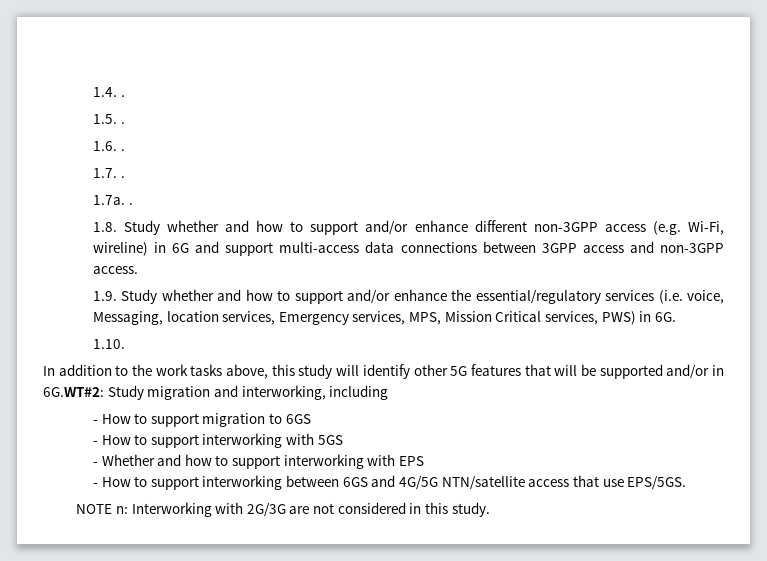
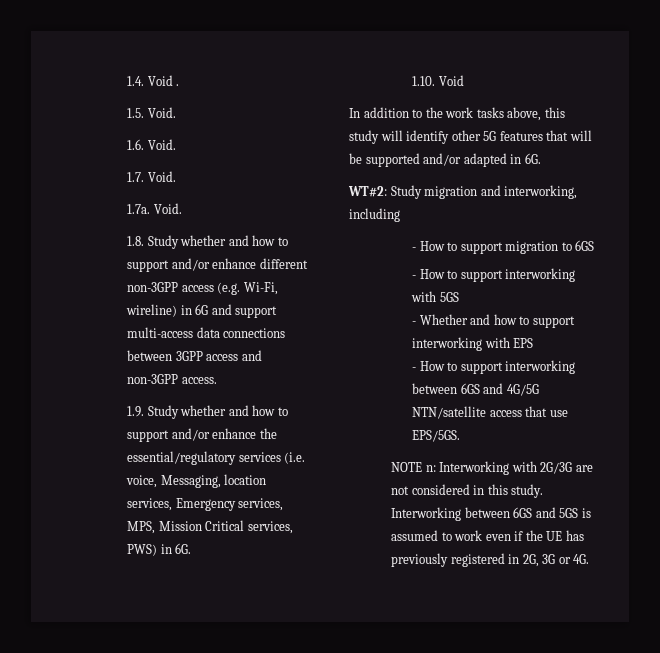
(117, 92) none -> [147,75,173,86] Void
[120,122,125,124] . -> [147,107,176,118] Void.
[120,149,125,151] . -> [147,139,176,150] Void.
[120,176,125,178] . -> [147,171,176,182] Void.
[128,203,133,205] . -> [153,203,182,214] Void.
(125, 344) none -> [438,75,464,86] Void
[712,365,725,376] [43,387,104,397] in 6G.WT#2: -> [463,153,541,167] [348,186,387,197] adapted in 6G. // WT#2:
(490, 509) none -> [391,507,591,521] [391,530,584,541] [391,553,590,567] Interworking between 6GS and 5GS is assumed to work even if the UE has previously registered in 2G, 3G or 4G.

